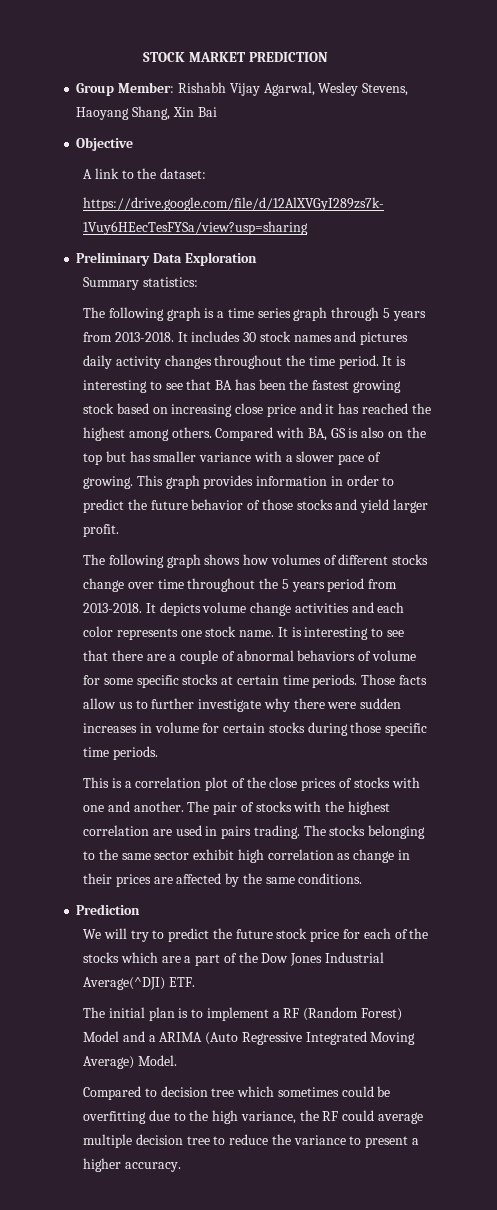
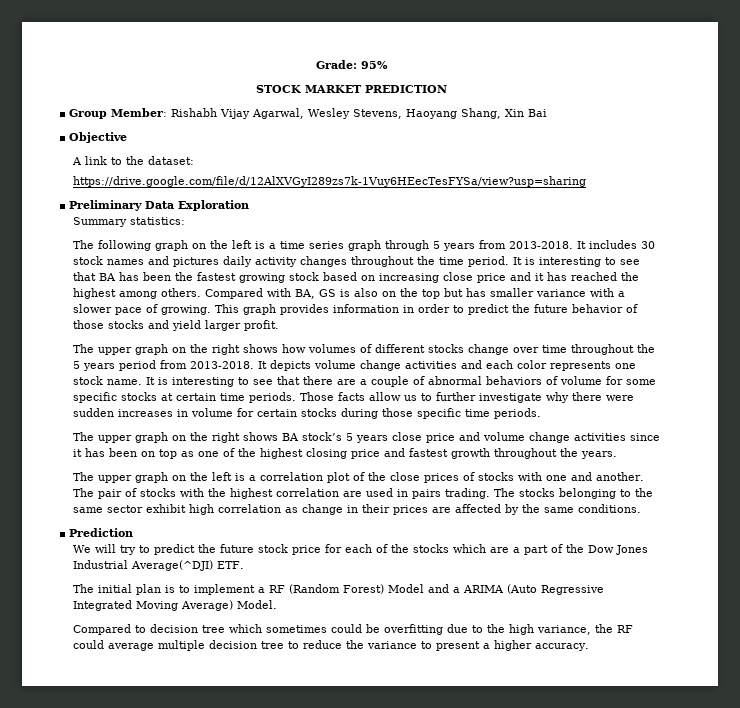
(143, 57) none -> [315,60,388,69] Grade: 95% //
(201, 314) none -> [191,240,252,249] on the left
[108,554,201,568] following graph -> [97,344,240,355] upper graph on the right
[82,777,109,788] This -> [72,432,660,443] [72,448,617,459] [72,472,232,483] The upper graph on the right shows BA stock’s 5 years close price and volume change activities since it has been on top as one of the highest closing price and fastest growth throughout the years. // The upper graph on the left

